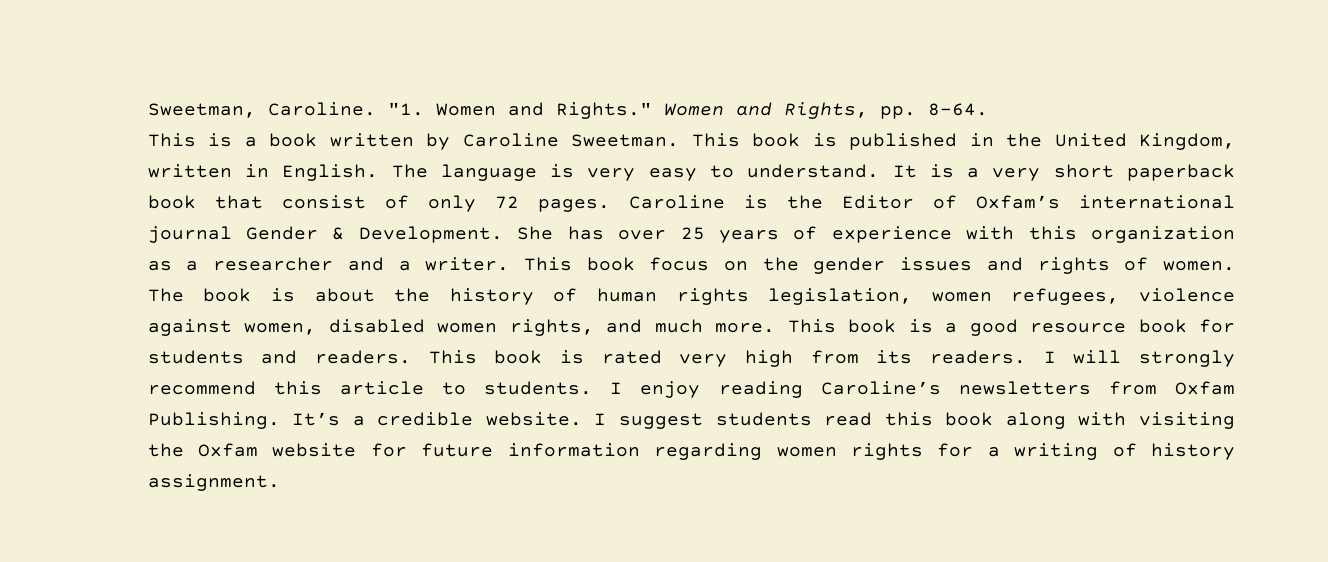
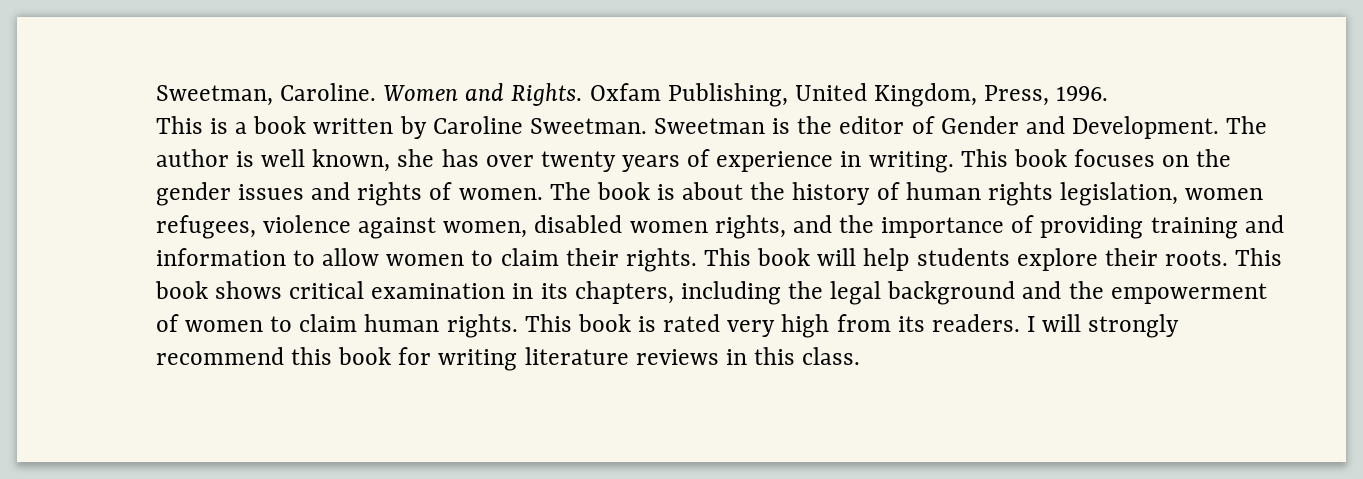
[387,102,988,119] "1. Women and Rights." Women and Rights, pp. 8-64. -> [383,83,1109,107] Women and Rights. Oxfam Publishing, United Kingdom, Press, 1996.
[691,133,1236,150] [147,164,1235,181] [147,195,1236,212] [147,226,554,243] This book is published in the United Kingdom, written in English. The language is very easy to understand. It is a very short paperback book that consist of only 72 pages. Caroline is the Editor of Oxfam’s international journal Gender & Development. She -> [653,116,1268,139] [155,149,435,172] Sweetman is the editor of Gender and Development. The author is well known, she
[680,227,705,240] 25 -> [540,151,616,172] twenty
[966,226,1235,243] [147,257,710,271] with this organization as a researcher and a writer. This book focus -> [840,149,1156,173] in writing. This book focuses
[654,319,1235,336] [147,350,412,364] much more. This book is a good resource book for students and readers. -> [838,215,1284,239] [155,248,1283,272] [154,281,1267,305] [155,314,518,338] the importance of providing training and information to allow women to claim their rights. This book will help students explore their roots. This book shows critical examination in its chapters, including the legal background and the empowerment of women to claim human rights.
[339,381,1235,398] [147,412,1236,429] [147,443,1235,460] [147,474,280,491] article to students. I enjoy reading Caroline’s newsletters from Oxfam Publishing. It’s a credible website. I suggest students read this book along with visiting the Oxfam website for future information regarding women rights for a writing of history assignment. -> [338,347,861,371] book for writing literature reviews in this class.

